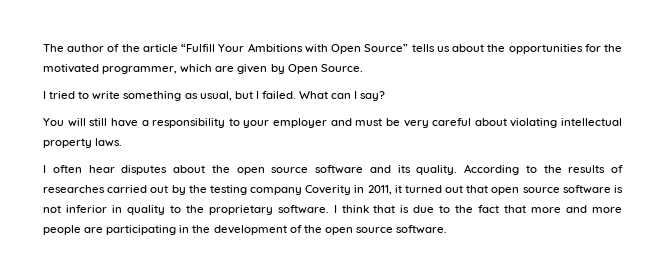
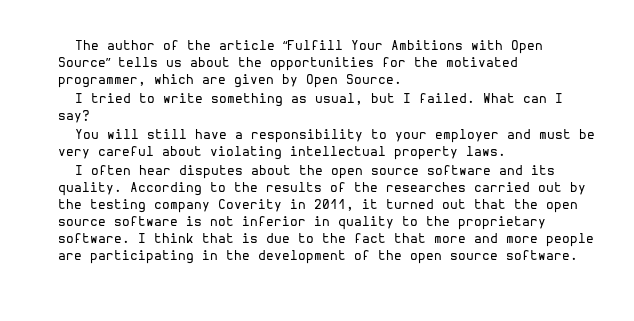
(623, 169) none -> [354,182,378,192] the
(489, 189) none -> [514,199,538,209] the

